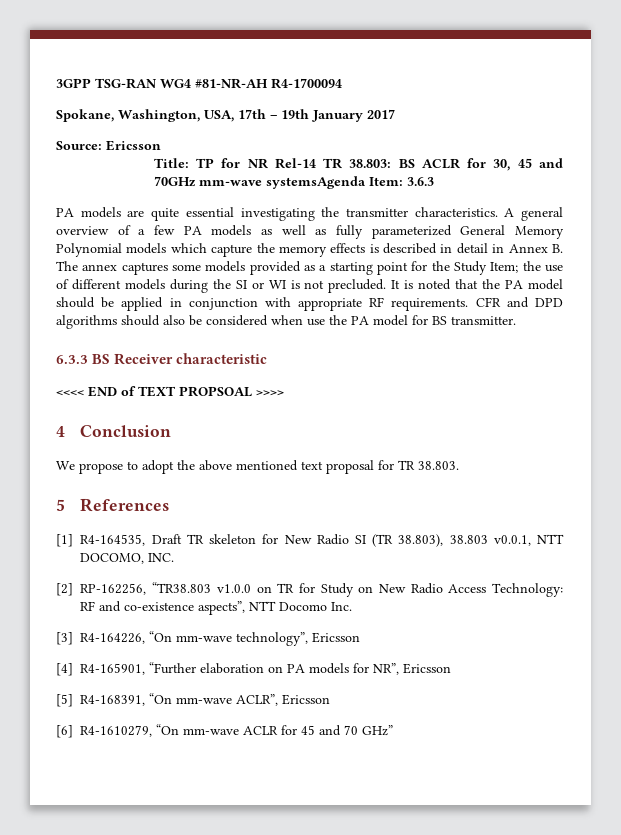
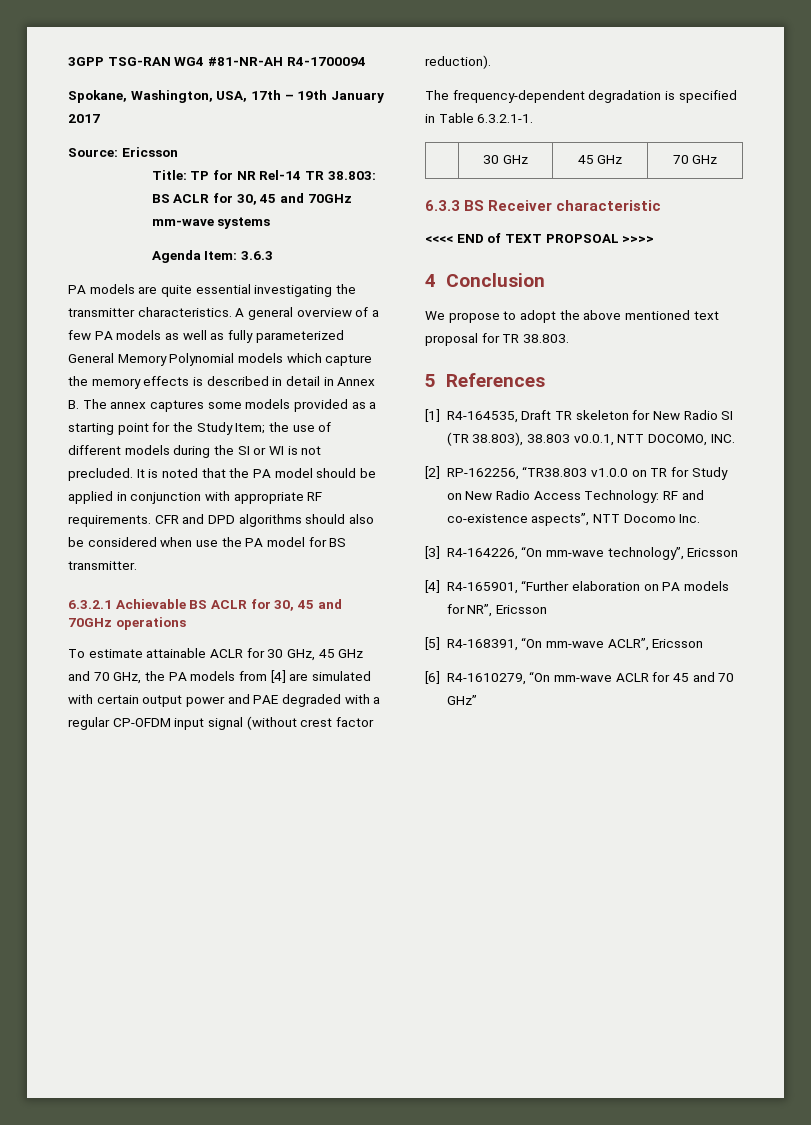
[265,176,366,189] systemsAgenda -> [217,217,271,229] [151,250,201,263] systems // Agenda
(516, 320) none -> [68,599,342,611] [68,617,186,630] [68,648,364,661] [68,670,371,684] [68,694,381,707] [68,716,374,730] [425,55,491,69] [425,90,737,103] [425,113,534,123] [483,155,528,164] [577,155,623,164] [672,155,718,164] // 6.3.2.1 Achievable BS ACLR for 30, 45 and 70GHz operations // To estimate attainable ACLR for 30 GHz, 45 GHz and 70 GHz, the PA models from [4] are simulated with certain output power and PAE degraded with a regular CP-OFDM input signal (without crest factor reduction). // The frequency-dependent degradation is specified in Table 6.3.2.1-1. // | 30 GHz | 45 GHz | 70 GHz

